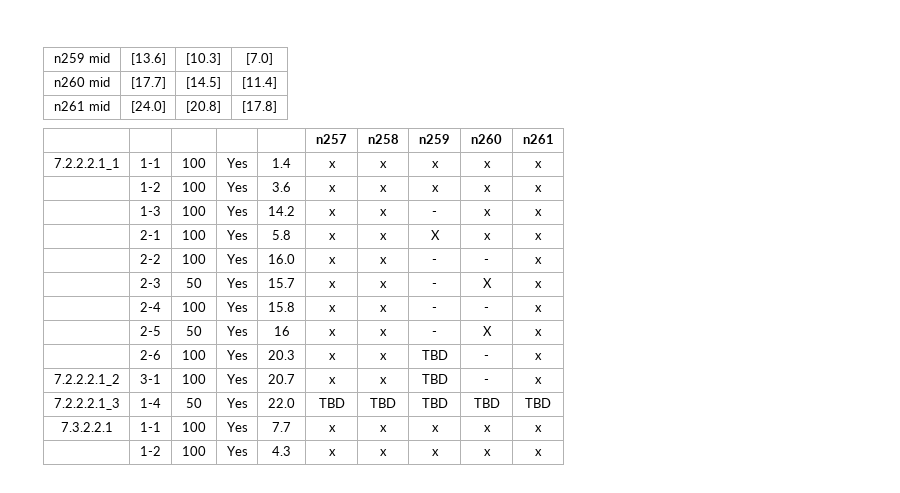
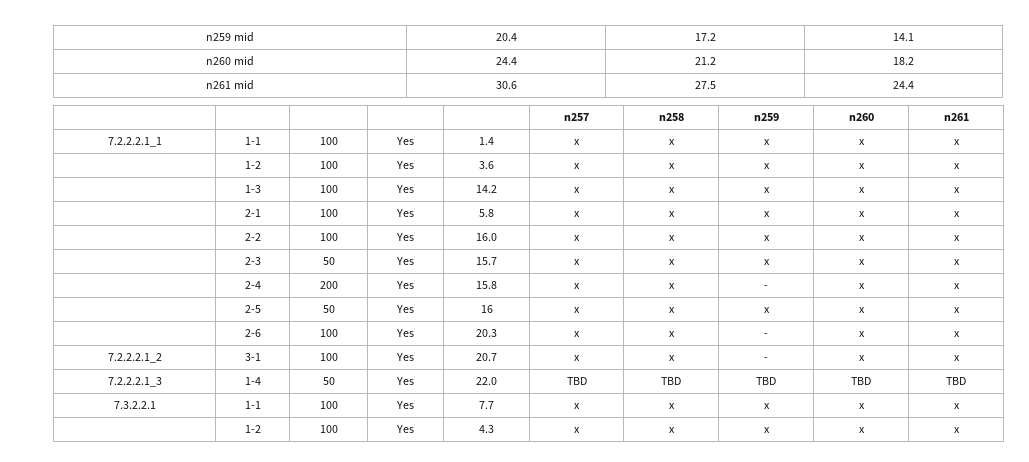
[130,53,166,65] [186,53,221,65] [246,53,273,65] [13.6] | [10.3] | [7.0] -> [495,33,517,41] [694,33,716,41] [893,33,915,41] 20.4 | 17.2 | 14.1
[130,77,166,89] [186,77,221,89] [242,77,277,89] [17.7] | [14.5] | [11.4] -> [495,57,517,65] [694,57,716,65] [893,57,915,65] 24.4 | 21.2 | 18.2
[130,101,166,113] [186,101,221,113] [242,101,277,113] [24.0] | [20.8] | [17.8] -> [495,81,517,89] [694,81,716,89] [893,81,915,89] 30.6 | 27.5 | 24.4
[432,211,437,216] - -> [763,187,770,193] x
[430,230,440,240] X -> [763,211,770,217] x
[432,259,437,264] [484,259,489,264] - | - -> [763,235,770,241] [858,235,865,241] x | x
[432,283,437,288] [482,278,492,288] - | X -> [763,259,770,265] [858,259,865,265] x | x
[182,302,206,312] 100 -> [319,281,338,289] 200
[484,307,489,312] - -> [858,283,865,289] x
[432,331,437,336] [482,326,492,336] - | X -> [763,307,770,313] [858,307,865,313] x | x
[421,350,448,360] [484,355,489,360] TBD | - -> [764,333,769,337] [858,331,865,337] - | x
[421,374,448,384] [484,379,489,384] TBD | - -> [764,357,769,361] [858,355,865,361] - | x

